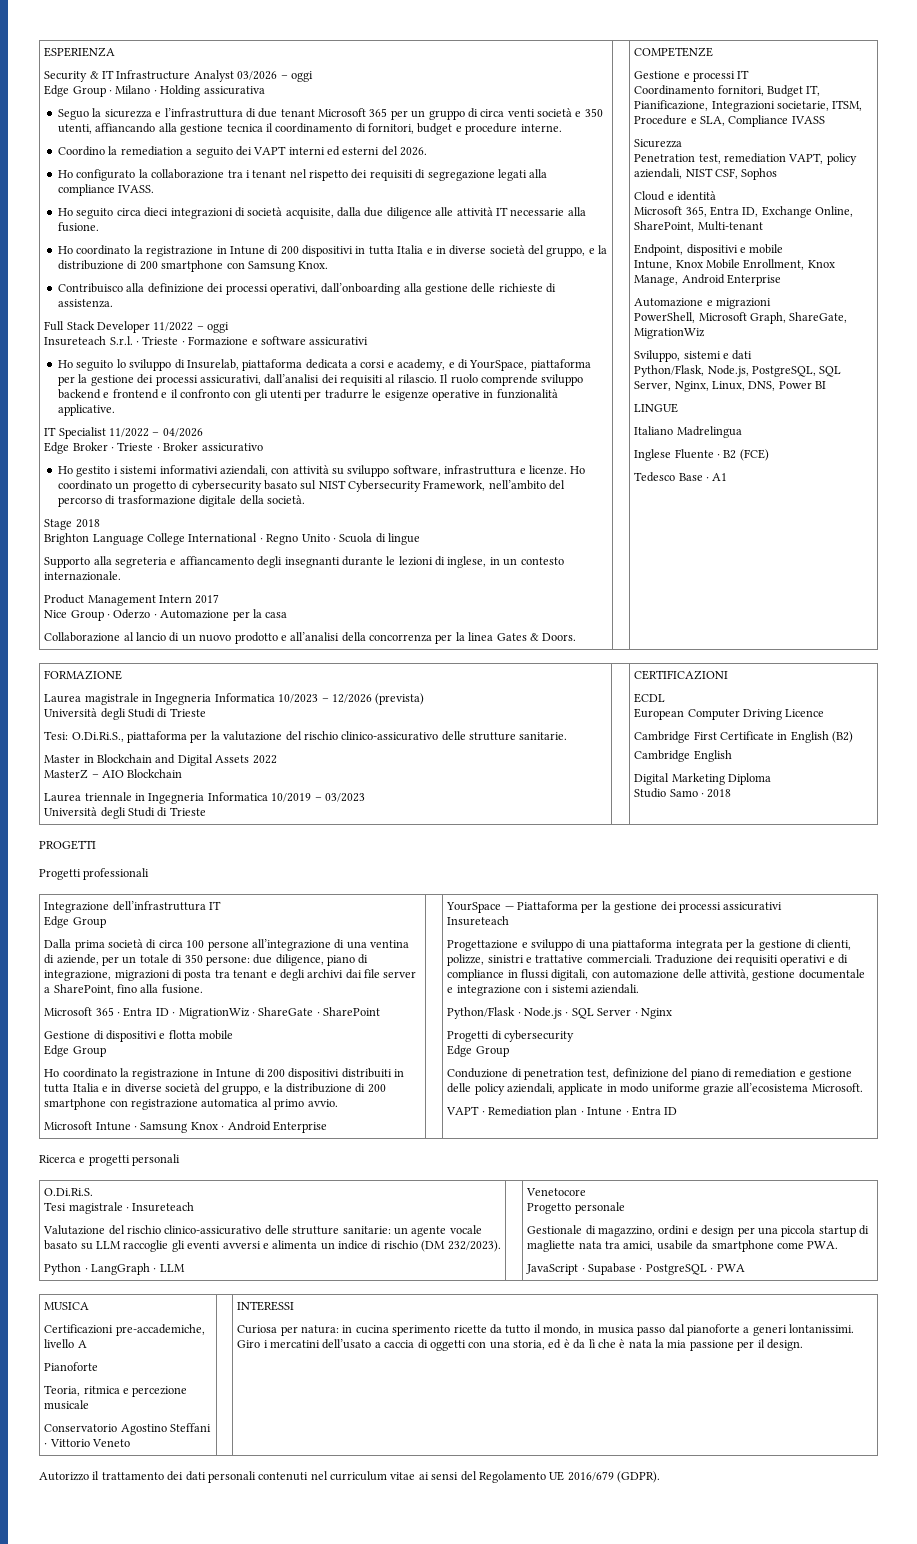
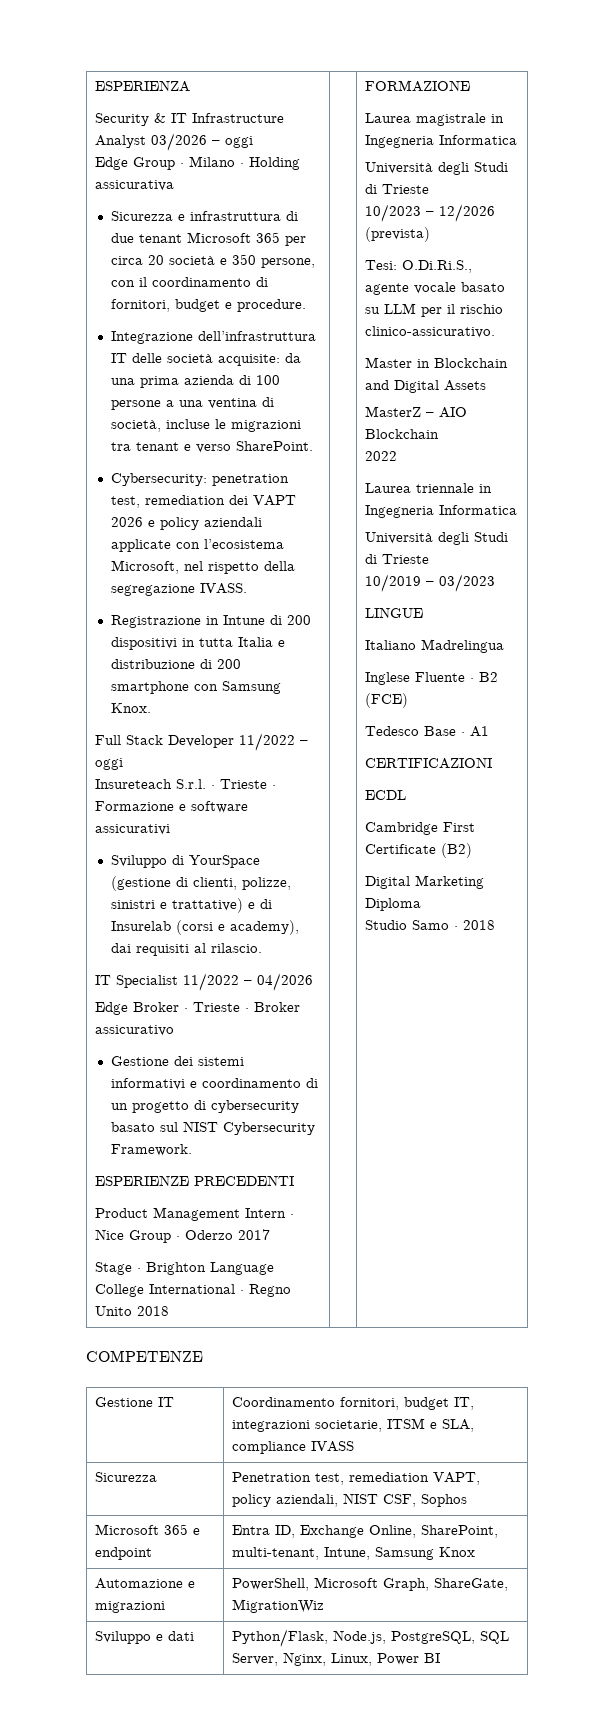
[58,108,243,120] Seguo la sicurezza e l’infrastruttura -> [111,211,282,221] Sicurezza e infrastruttura
[411,108,603,120] [58,123,263,135] un gruppo di circa venti società e 350 utenti, affiancando alla gestione tecnica -> [111,254,316,268] [111,280,136,287] circa 20 società e 350 persone, con
[465,123,562,135] [58,146,428,158] [58,169,548,181] [58,184,155,196] [58,207,586,219] [58,222,100,232] [58,245,214,257] procedure interne. // Coordino la remediation a seguito dei VAPT interni ed esterni del 2026. // Ho configurato la collaborazione tra i tenant nel rispetto dei requisiti di segregazione legati alla compliance IVASS. // Ho seguito circa dieci integrazioni di società acquisite, dalla due diligence alle attività IT necessarie alla fusione. // Ho coordinato la registrazione -> [237,299,307,312] [111,331,317,344] [111,353,302,366] [111,375,281,388] [111,397,275,410] [111,419,302,432] [111,441,314,453] [111,473,290,486] [111,495,297,508] [111,517,263,530] [111,539,285,552] [111,560,296,574] [111,583,248,596] [111,615,202,628] procedure. // Integrazione dell’infrastruttura IT delle società acquisite: da una prima azienda di 100 persone a una ventina di società, incluse le migrazioni tra tenant e verso SharePoint. // Cybersecurity: penetration test, remediation dei VAPT 2026 e policy aziendali applicate con l’ecosistema Microsoft, nel rispetto della segregazione IVASS. // Registrazione
[435,245,608,257] in diverse società del gruppo, e la -> (286, 643) none
[58,283,557,295] [58,299,114,308] // Contribuisco alla definizione dei processi operativi, dall’onboarding alla gestione delle richieste di assistenza. -> (152, 708) none
[58,359,591,371] [58,374,584,386] [58,389,558,401] [58,404,116,416] Ho seguito lo sviluppo di Insurelab, piattaforma dedicata a corsi e academy, e di YourSpace, piattaforma per la gestione dei processi assicurativi, dall’analisi dei requisiti al rilascio. Il ruolo comprende sviluppo backend e frontend e il confronto con gli utenti per tradurre le esigenze operative in funzionalità applicative. -> [111,855,261,868] [111,876,292,891] [111,898,273,913] [111,920,300,935] [111,943,263,956] Sviluppo di YourSpace (gestione di clienti, polizze, sinistri e trattative) e di Insurelab (corsi e academy), dai requisiti al rilascio.
[58,465,586,477] [58,480,113,490] Ho gestito i sistemi informativi aziendali, con attività su sviluppo software, infrastruttura e licenze. Ho coordinato -> [111,1056,245,1066] [111,1078,319,1090] Gestione dei sistemi informativi e coordinamento di
[423,480,566,491] [58,495,305,507] Framework, nell’ambito del percorso di trasformazione digitale della società. -> [111,1144,193,1156] [95,1175,295,1186] [95,1207,295,1221] [95,1229,271,1243] Framework. // ESPERIENZE PRECEDENTI // Product Management Intern · Nice Group · Oderzo 2017
[75,519,100,528] 2018 // -> [137,1268,142,1272] ·
[332,533,421,545] [44,556,564,568] [44,571,122,581] [44,594,220,606] [44,609,288,621] [44,632,577,644] [634,47,714,57] [634,70,750,82] [634,85,821,97] [634,100,863,112] [634,115,825,127] [634,139,683,148] [634,153,857,165] [634,168,778,180] [634,191,717,201] [634,206,854,218] [634,221,763,232] [634,244,784,256] [634,259,835,270] [634,274,782,286] [634,298,772,309] [634,312,848,324] [634,328,706,339] [634,350,753,362] [634,365,842,377] [634,381,827,392] · Scuola di lingue // Supporto alla segreteria e affiancamento degli insegnanti durante le lezioni di inglese, in un contesto internazionale. // Product Management Intern 2017 // Nice Group · Oderzo · Automazione per la casa // Collaborazione al lancio di un nuovo prodotto e all’analisi della concorrenza per la linea Gates & Doors. | | COMPETENZE // Gestione e processi IT // Coordinamento fornitori, Budget IT, Pianificazione, Integrazioni societarie, ITSM, Procedure e SLA, Compliance IVASS // Sicurezza // Penetration test, remediation VAPT, policy aziendali, NIST CSF, Sophos // Cloud e identità // Microsoft 365, Entra ID, Exchange Online, SharePoint, Multi-tenant // Endpoint, dispositivi e mobile // Intune, Knox Mobile Enrollment, Knox Manage, Android Enterprise // Automazione e migrazioni // PowerShell, Microsoft Graph, ShareGate, MigrationWiz // Sviluppo, sistemi e dati // Python/Flask, Node.js, PostgreSQL, SQL Server, Nginx, Linux, DNS, Power BI -> [137,1306,170,1316] [365,80,471,92] [365,113,505,126] [365,135,518,148] [365,162,509,175] [365,184,430,194] [365,204,496,222] [365,227,431,242] [365,260,473,273] [365,282,506,295] [365,303,504,317] [365,326,496,338] [365,357,509,368] [365,380,487,393] [365,406,468,418] [365,429,440,439] [365,451,398,461] [365,483,493,493] [365,505,518,518] [365,532,509,545] [365,554,430,564] [365,574,496,592] 2018 | | FORMAZIONE // Laurea magistrale in Ingegneria Informatica // Università degli Studi di Trieste // 10/2023 – 12/2026 (prevista) // Tesi: O.Di.Ri.S., agente vocale basato su LLM per il rischio clinico-assicurativo. // Master in Blockchain and Digital Assets // MasterZ – AIO Blockchain // 2022 // Laurea triennale in Ingegneria Informatica // Università degli Studi di Trieste // 10/2019 – 03/2023
[44,670,123,680] [44,693,425,705] [44,708,206,720] [44,731,568,743] [44,754,277,766] [44,769,183,779] [44,792,365,804] [44,807,206,819] [634,670,729,680] [634,693,666,703] [634,708,825,720] // FORMAZIONE // Laurea magistrale in Ingegneria Informatica 10/2023 – 12/2026 (prevista) // Università degli Studi di Trieste // Tesi: O.Di.Ri.S., piattaforma per la valutazione del rischio clinico-assicurativo delle strutture sanitarie. // Master in Blockchain and Digital Assets 2022 // MasterZ – AIO Blockchain // Laurea triennale in Ingegneria Informatica 10/2019 – 03/2023 // Università degli Studi di Trieste | | CERTIFICAZIONI // ECDL // European Computer Driving Licence -> [365,757,493,769] [365,790,407,800] // CERTIFICAZIONI // ECDL
[777,731,829,743] in English -> (437, 849) none
[634,750,732,762] // Cambridge English -> (473, 850) none
[39,840,96,850] [39,868,150,880] [44,901,222,913] [44,916,106,928] [44,939,410,951] [44,954,369,966] [44,969,417,981] [44,984,203,995] [44,1007,381,1019] [44,1030,234,1042] [44,1045,106,1057] [44,1068,405,1080] [44,1083,386,1095] [44,1098,338,1110] [44,1121,327,1133] [446,901,783,913] [447,916,510,926] [447,939,852,951] [447,954,849,966] [447,969,865,981] [447,984,640,996] [447,1007,672,1019] [447,1030,575,1042] [447,1045,509,1057] [447,1068,853,1080] [447,1083,863,1095] [446,1106,678,1118] [39,1154,181,1166] [44,1188,94,1196] [44,1202,195,1214] [43,1225,482,1237] [44,1240,501,1252] [44,1263,185,1275] [526,1188,587,1196] [527,1202,625,1214] [527,1225,870,1237] [527,1240,839,1252] [526,1263,745,1275] [44,1302,90,1310] [44,1324,205,1336] [44,1339,87,1348] [44,1362,99,1371] [44,1385,188,1397] [44,1400,90,1410] [44,1423,212,1435] [44,1439,131,1447] [237,1301,295,1311] [237,1324,855,1336] [237,1339,803,1351] [39,1471,660,1483] PROGETTI // Progetti professionali // Integrazione dell’infrastruttura IT // Edge Group // Dalla prima società di circa 100 persone all’integrazione di una ventina di aziende, per un totale di 350 persone: due diligence, piano di integrazione, migrazioni di posta tra tenant e degli archivi dai file server a SharePoint, fino alla fusione. // Microsoft 365 · Entra ID · MigrationWiz · ShareGate · SharePoint // Gestione di dispositivi e flotta mobile // Edge Group // Ho coordinato la registrazione in Intune di 200 dispositivi distribuiti in tutta Italia e in diverse società del gruppo, e la distribuzione di 200 smartphone con registrazione automatica al primo avvio. // Microsoft Intune · Samsung Knox · Android Enterprise | | YourSpace — Piattaforma per la gestione dei processi assicurativi // Insureteach // Progettazione e sviluppo di una piattaforma integrata per la gestione di clienti, polizze, sinistri e trattative commerciali. Traduzione dei requisiti operativi e di compliance in flussi digitali, con automazione delle attività, gestione documentale e integrazione con i sistemi aziendali. // Python/Flask · Node.js · SQL Server · Nginx // Progetti di cybersecurity // Edge Group // Conduzione di penetration test, definizione del piano di remediation e gestione delle policy aziendali, applicate in modo uniforme grazie all’ecosistema Microsoft. // VAPT · Remediation plan · Intune · Entra ID // Ricerca e progetti personali // O.Di.Ri.S. // Tesi magistrale · Insureteach // Valutazione del rischio clinico-assicurativo delle strutture sanitarie: un agente vocale basato su LLM raccoglie gli eventi avversi e alimenta un indice di rischio (DM 232/2023). // Python · LangGraph · LLM | | Venetocore // Progetto personale // Gestionale di magazzino, ordini e design per una piccola startup di magliette nata tra amici, usabile da smartphone come PWA. // JavaScript · Supabase · PostgreSQL · PWA // MUSICA // Certificazioni pre-accademiche, livello A // Pianoforte // Teoria, ritmica e percezione musicale // Conservatorio Agostino Steffani · Vittorio Veneto | | INTERESSI // Curiosa per natura: in cucina sperimento ricette da tutto il mondo, in musica passo dal pianoforte a generi lontanissimi. Giro i mercatini dell’usato a caccia di oggetti con una storia, ed è da lì che è nata la mia passione per il design. // Autorizzo il trattamento dei dati personali contenuti nel curriculum vitae ai sensi del Regolamento UE 2016/679 (GDPR). -> [86,1350,203,1362] [95,1397,175,1407] [232,1397,475,1410] [232,1418,475,1432] [232,1441,355,1454] [95,1472,158,1482] [232,1472,481,1485] [232,1493,468,1507] [95,1524,201,1535] [95,1547,153,1560] [232,1525,499,1538] [232,1547,476,1560] [95,1578,196,1589] [95,1601,166,1613] [232,1577,509,1591] [232,1599,325,1613] [95,1631,195,1644] [232,1629,510,1647] [232,1652,441,1666] COMPETENZE // Gestione IT | Coordinamento fornitori, budget IT, integrazioni societarie, ITSM e SLA, compliance IVASS // Sicurezza | Penetration test, remediation VAPT, policy aziendali, NIST CSF, Sophos // Microsoft 365 e endpoint | Entra ID, Exchange Online, SharePoint, multi-tenant, Intune, Samsung Knox // Automazione e migrazioni | PowerShell, Microsoft Graph, ShareGate, MigrationWiz // Sviluppo e dati | Python/Flask, Node.js, PostgreSQL, SQL Server, Nginx, Linux, Power BI

